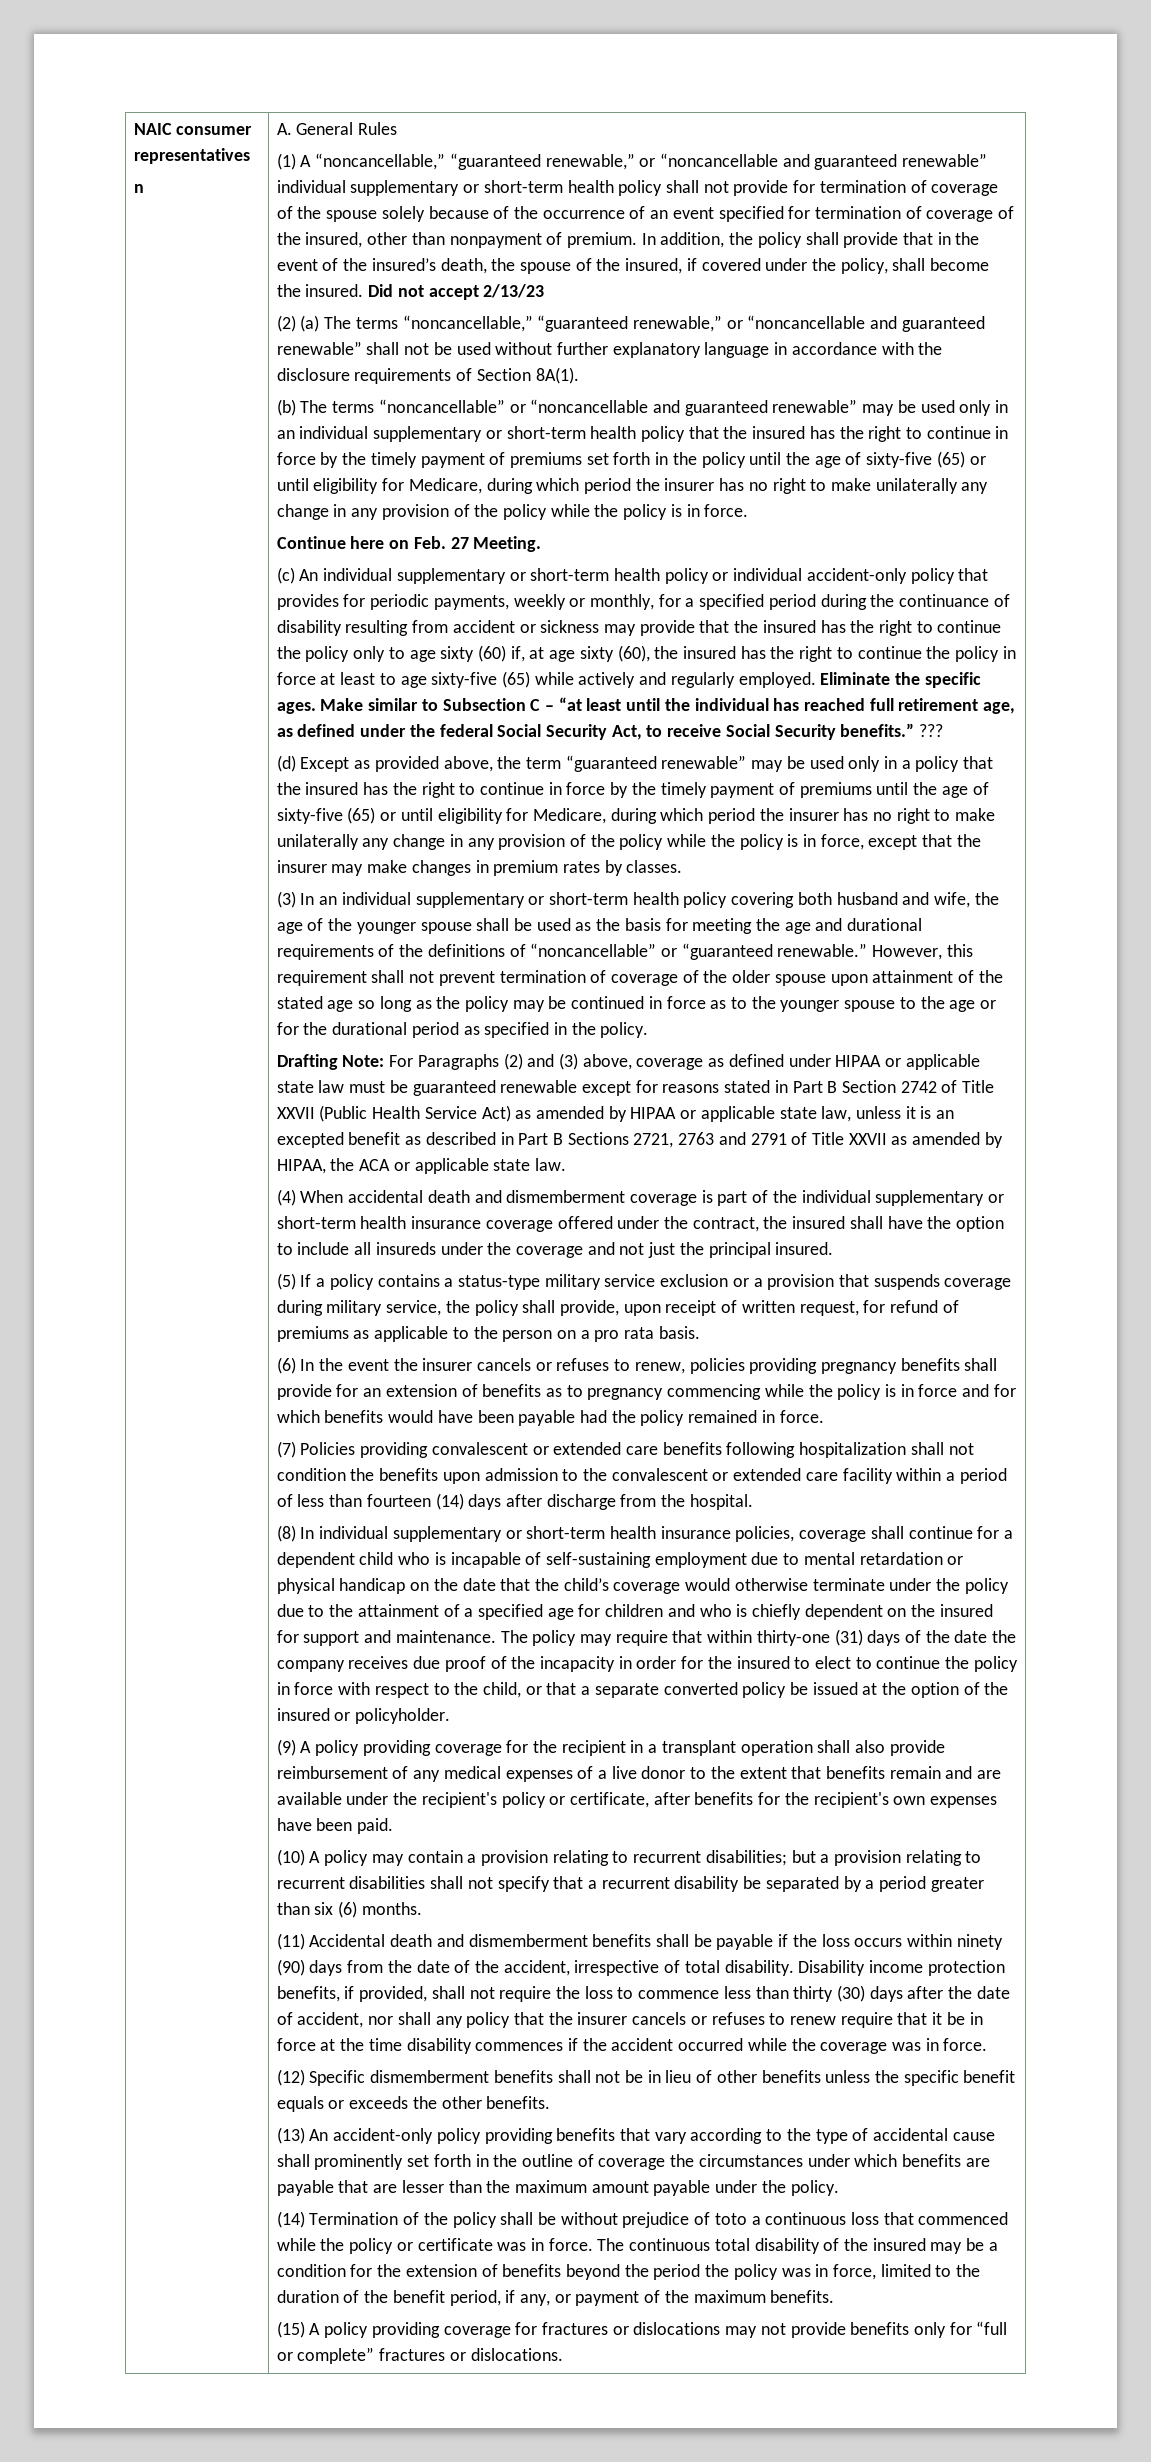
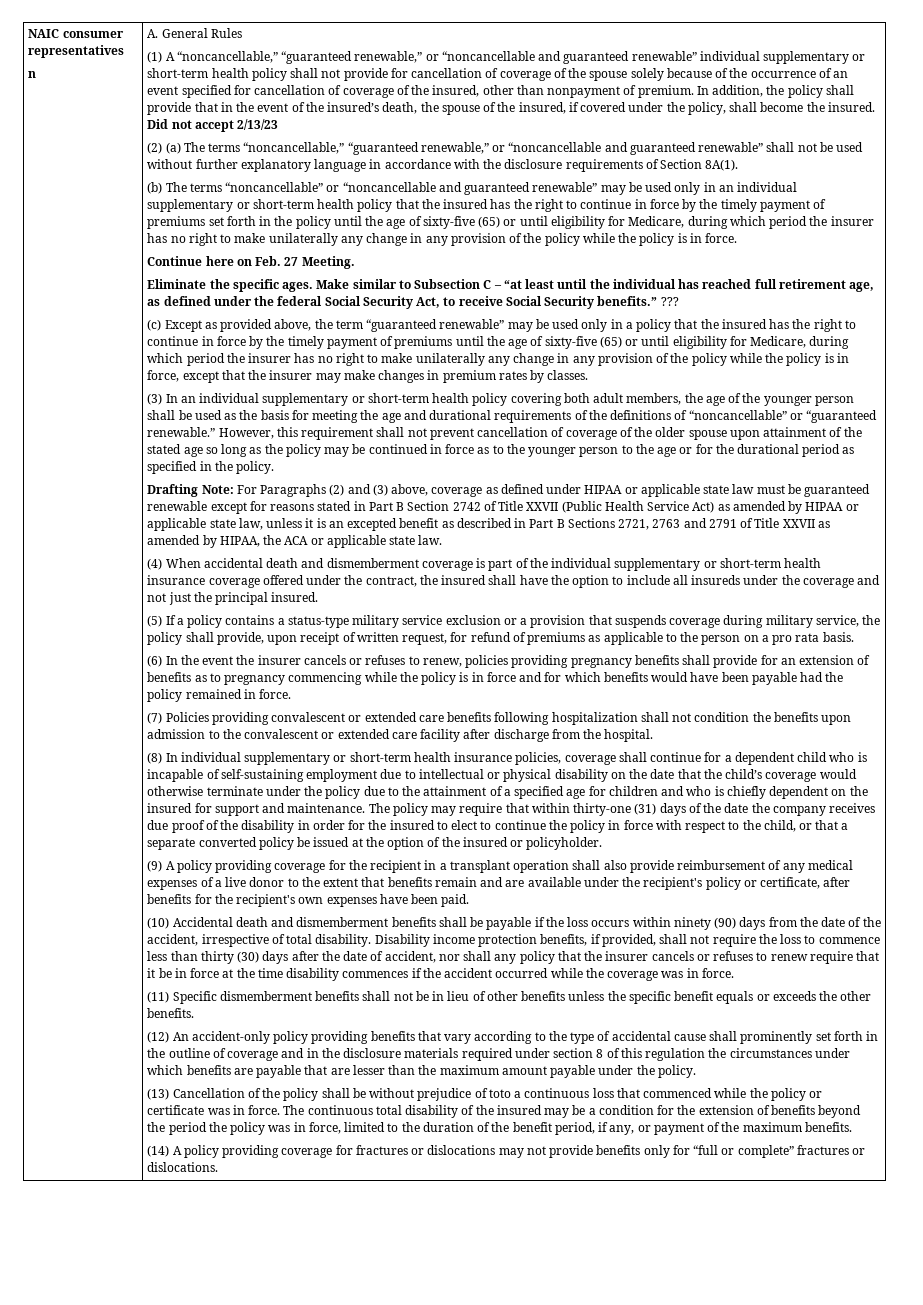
[819,180,906,193] termination -> [411,68,483,78] cancellation
[815,206,902,219] termination -> [254,85,326,95] cancellation
[276,567,989,584] [276,594,1010,610] [276,620,1002,636] [276,645,1016,662] [276,671,816,688] (c) An individual supplementary or short-term health policy or individual accident-only policy that provides for periodic payments, weekly or monthly, for a specified period during the continuance of disability resulting from accident or sickness may provide that the insured has the right to continue the policy only to age sixty (60) if, at age sixty (60), the insured has the right to continue the policy in force at least to age sixty-five (65) while actively and regularly employed. -> (355, 262) none
[276,755,296,772] (d) -> [147,319,162,331] (c)
[836,892,971,908] husband and wife, -> [593,393,682,405] adult members,
[420,922,472,934] spouse -> [814,396,854,406] person
[499,970,586,983] termination -> [477,427,549,437] cancellation
[844,1000,896,1012] spouse -> [579,447,619,457] person
[896,1468,1007,1484] [276,1493,502,1510] within a period of less than fourteen (14) days -> (461, 735) none
[803,1552,943,1565] mental retardation -> [418,769,484,779] intellectual
[339,1578,406,1594] handicap -> [554,769,608,782] disability
[539,1656,615,1672] incapacity -> [241,820,295,833] disability
[309,1850,982,1866] [276,1876,984,1892] [276,1901,422,1918] [276,1933,305,1950] A policy may contain a provision relating to recurrent disabilities; but a provision relating to recurrent disabilities shall not specify that a recurrent disability be separated by a period greater than six (6) months. // (11) -> (170, 923) none
[276,2069,305,2086] (12) -> [147,991,170,1003] (11)
[276,2127,305,2144] (13) -> [147,1031,170,1043] (12)
(666, 2164) none -> [281,1048,706,1061] and in the disclosure materials required under section 8 of this regulation
[276,2211,399,2228] (14) Termination -> [147,1088,245,1100] (13) Cancellation
[276,2321,305,2338] (15) -> [147,1145,170,1157] (14)

